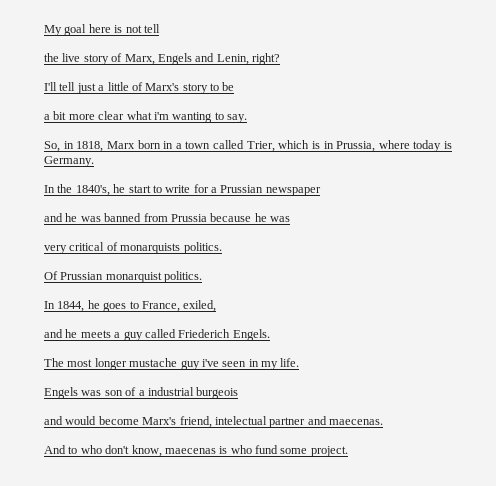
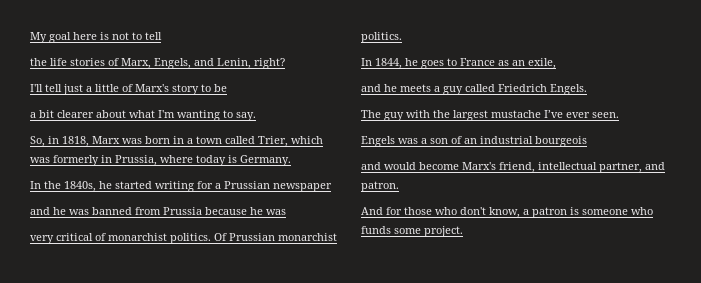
(142, 29) none -> [132,32,142,40] to
[62,53,109,65] live story -> [50,58,105,66] life stories
[157,53,192,65] Engels -> [154,58,191,69] Engels,
[68,111,169,120] more clear what i'm -> [57,110,175,118] clearer about what I'm
(135, 145) none -> [122,138,142,144] was
[311,141,320,149] is -> [30,155,99,166] was formerly
[75,184,191,196] 1840's, he start to write -> [64,181,194,192] 1840s, he started writing
[120,242,222,254] monarquists politics. // -> [108,233,211,244] monarchist politics.
[105,272,162,283] monarquist -> [278,233,337,241] monarchist
[141,300,217,312] France, exiled, -> [460,58,556,69] France as an exile,
[178,329,231,338] Friederich -> [498,84,547,92] Friedrich
[67,358,300,370] most longer mustache guy i've seen in my life. -> [384,110,619,121] guy with the largest mustache I’ve ever seen.
(102, 393) none -> [421,138,427,144] a
[138,387,239,399] a industrial burgeois -> [464,136,587,147] an industrial bourgeois
[214,416,383,428] intelectual partner and maecenas. -> [538,162,665,173] [361,181,399,192] intellectual partner, and patron.
[68,446,78,454] to -> [386,207,432,215] for those
[164,445,278,454] maecenas is who fund -> [523,207,653,218] [361,226,391,234] a patron is someone who funds

